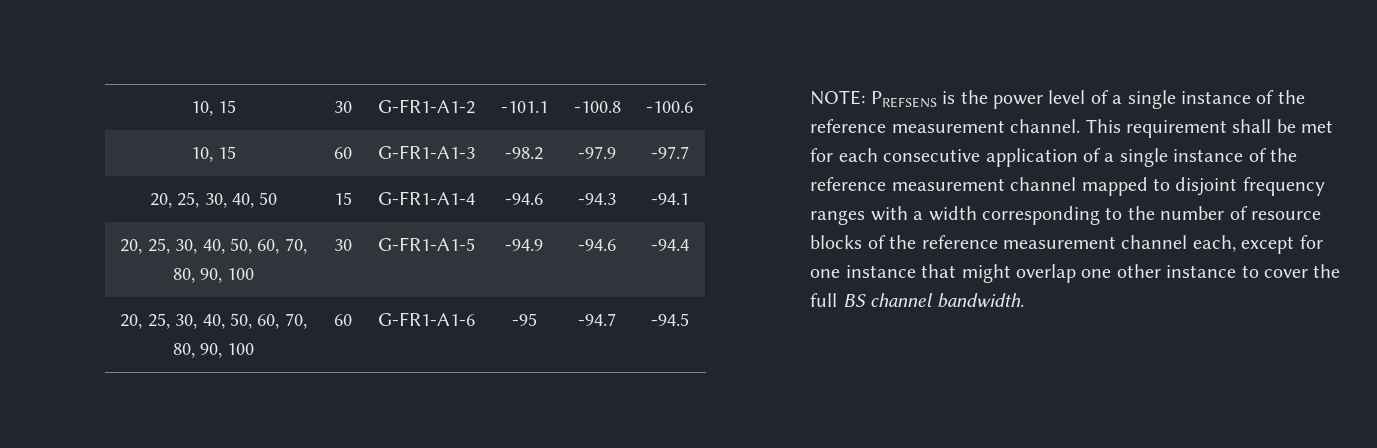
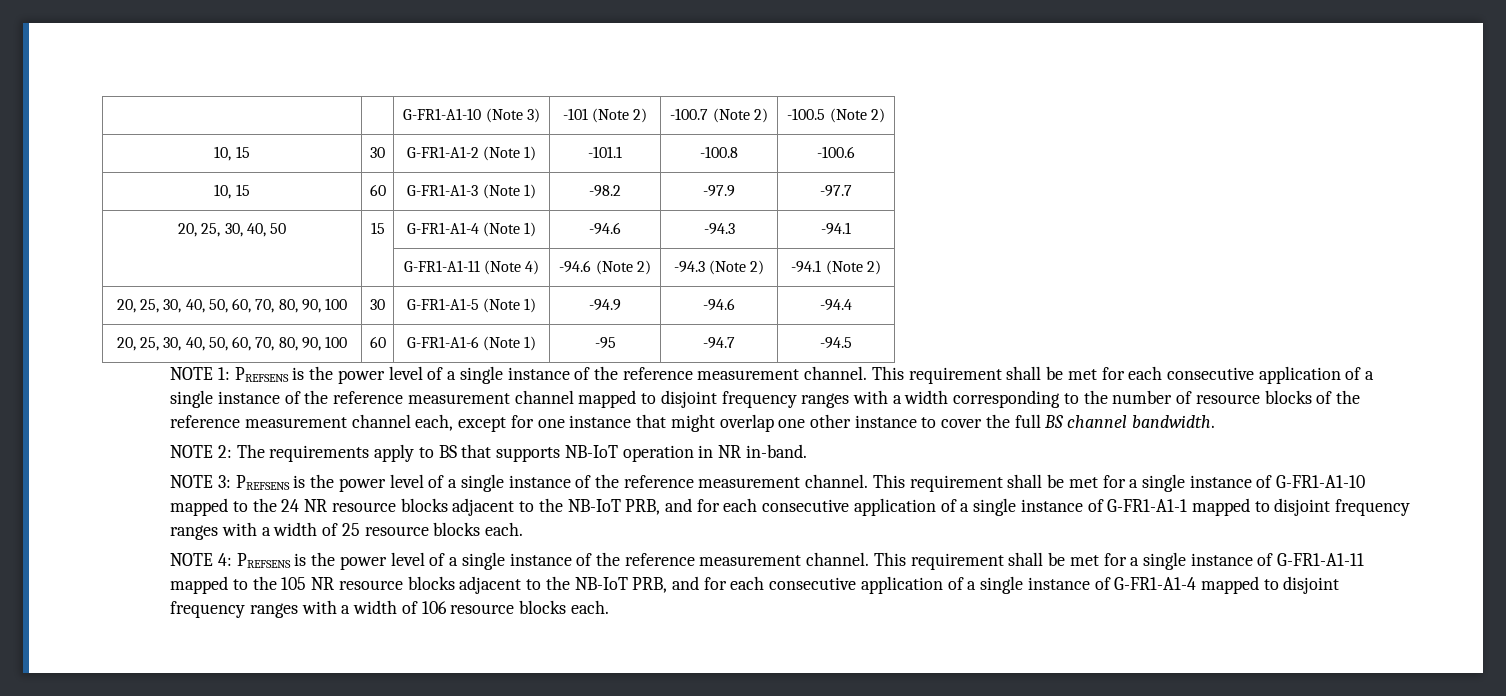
(190, 108) none -> [403,108,540,123] [562,108,648,123] [670,108,768,123] [787,108,885,123] | | G-FR1-A1-10 (Note 3) | -101 (Note 2) | -100.7 (Note 2) | -100.5 (Note 2) //
(475, 106) none -> [483,146,537,161] (Note 1)
(475, 152) none -> [482,184,536,199] (Note 1)
(475, 198) none -> [483,222,537,237] (Note 1)
(689, 199) none -> [403,260,540,275] [559,260,651,275] [673,260,765,275] [791,260,881,275] // | | G-FR1-A1-11 (Note 4) | -94.6 (Note 2) | -94.3 (Note 2) | -94.1 (Note 2)
(475, 244) none -> [483,298,537,313] (Note 1)
(475, 319) none -> [483,336,537,351] (Note 1)
[810,90,866,105] NOTE: -> [170,367,231,380] NOTE 1:
(1024, 300) none -> [170,444,807,462] [170,474,1366,492] [170,498,1411,516] [170,522,524,540] [170,552,1365,570] [170,576,1340,594] [170,600,609,618] // NOTE 2: The requirements apply to BS that supports NB-IoT operation in NR in-band. // NOTE 3: PREFSENS is the power level of a single instance of the reference measurement channel. This requirement shall be met for a single instance of G-FR1-A1-10 mapped to the 24 NR resource blocks adjacent to the NB-IoT PRB, and for each consecutive application of a single instance of G-FR1-A1-1 mapped to disjoint frequency ranges with a width of 25 resource blocks each. // NOTE 4: PREFSENS is the power level of a single instance of the reference measurement channel. This requirement shall be met for a single instance of G-FR1-A1-11 mapped to the 105 NR resource blocks adjacent to the NB-IoT PRB, and for each consecutive application of a single instance of G-FR1-A1-4 mapped to disjoint frequency ranges with a width of 106 resource blocks each.

